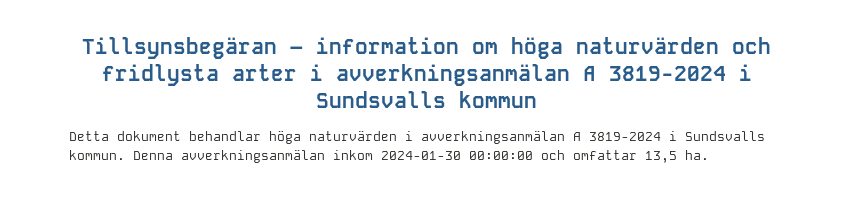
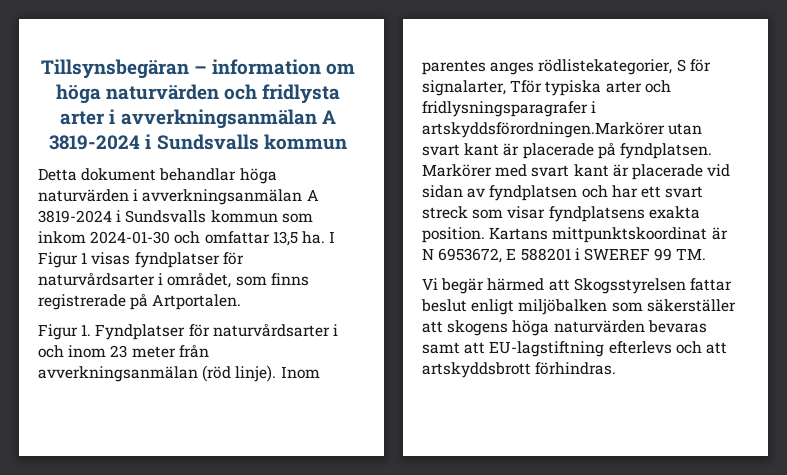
[69,150,325,163] kommun. Denna avverkningsanmälan -> [210,210,313,223] kommun som
[469,151,533,160] 00:00:00 -> (171, 237) none
(709, 155) none -> [329,231,336,243] [38,252,244,268] [38,272,309,288] [38,293,242,310] [38,323,338,340] [38,344,209,358] [38,365,320,382] [422,59,711,75] [422,80,671,96] [422,101,597,117] [422,122,703,138] [422,142,712,159] [422,164,731,180] [422,185,704,201] [422,206,700,222] [422,227,728,243] [422,248,707,263] [422,278,732,294] [421,299,736,315] [422,320,707,336] [422,341,727,357] [422,362,617,378] I Figur 1 visas fyndplatser för naturvårdsarter i området, som finns registrerade på Artportalen. // Figur 1. Fyndplatser för naturvårdsarter i och inom 23 meter från avverkningsanmälan (röd linje). Inom parentes anges rödlistekategorier, S för signalarter, Tför typiska arter och fridlysningsparagrafer i artskyddsförordningen.Markörer utan svart kant är placerade på fyndplatsen. Markörer med svart kant är placerade vid sidan av fyndplatsen och har ett svart streck som visar fyndplatsens exakta position. Kartans mittpunktskoordinat är N 6953672, E 588201 i SWEREF 99 TM. // Vi begär härmed att Skogsstyrelsen fattar beslut enligt miljöbalken som säkerställer att skogens höga naturvärden bevaras samt att EU-lagstiftning efterlevs och att artskyddsbrott förhindras.

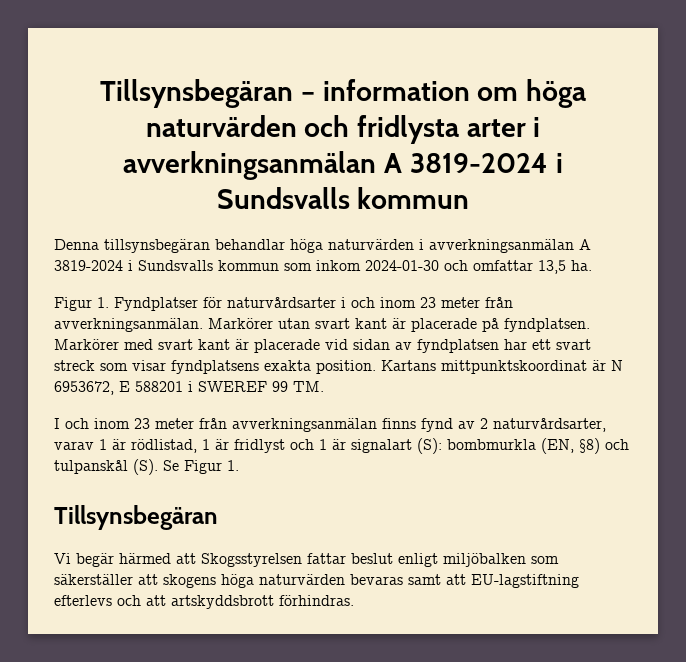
[38,168,157,181] Detta dokument -> [54,239,210,253] Denna tillsynsbegäran
[329,231,336,243] [38,252,244,268] [38,272,309,288] [38,293,242,310] I Figur 1 visas fyndplatser för naturvårdsarter i området, som finns registrerade på Artportalen. -> (592, 265) none
[38,365,320,382] [422,59,711,75] [422,80,671,96] [422,101,597,117] [422,122,665,138] avverkningsanmälan (röd linje). Inom parentes anges rödlistekategorier, S för signalarter, Tför typiska arter och fridlysningsparagrafer i artskyddsförordningen.Markörer -> [54,318,273,332] avverkningsanmälan. Markörer
[581,185,608,198] och -> (499, 346) none
(707, 254) none -> [54,418,606,432] [54,438,629,454] [54,459,239,475] [54,505,218,530] // I och inom 23 meter från avverkningsanmälan finns fynd av 2 naturvårdsarter, varav 1 är rödlistad, 1 är fridlyst och 1 är signalart (S): bombmurkla (EN, §8) och tulpanskål (S). Se Figur 1. // Tillsynsbegäran

